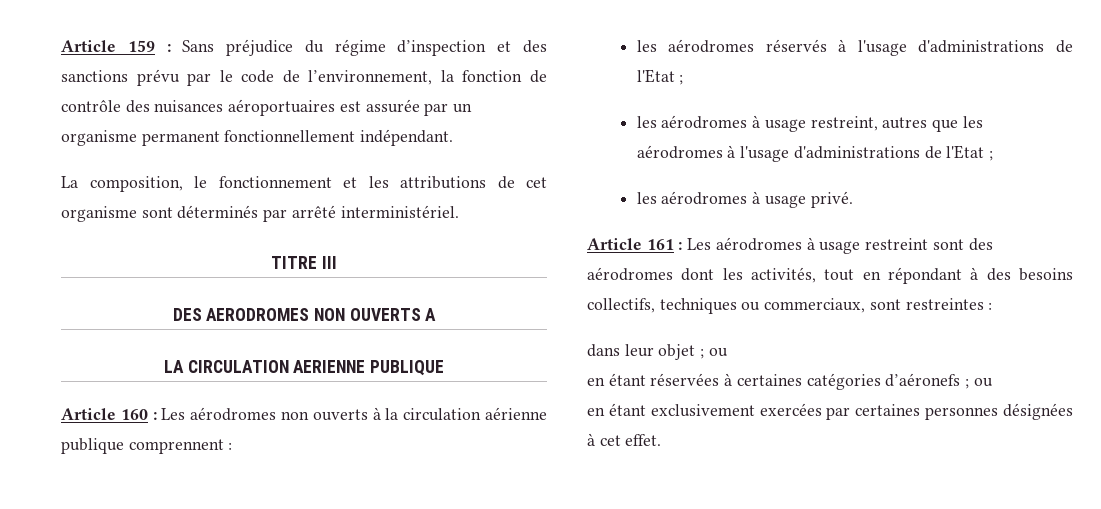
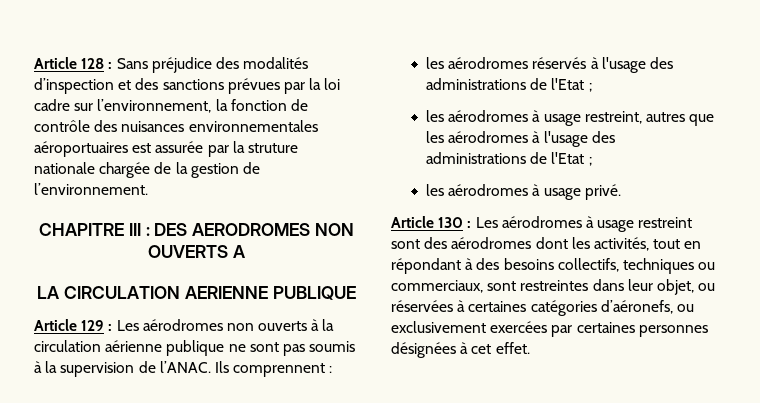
[61,40,155,52] Article 159 -> [34,57,105,69] Article 128
[304,39,386,56] du régime -> [215,57,309,69] des modalités
[136,69,300,86] prévu par le code de -> [227,78,341,94] [34,99,94,111] prévues par la loi cadre sur
(224, 106) none -> [188,120,318,132] environnementales
[453,103,473,113] [61,129,454,146] [61,176,547,192] [61,205,459,222] [271,256,318,269] un organisme permanent fonctionnellement indépendant. // La composition, le fonctionnement et les attributions de cet organisme sont déterminés par arrêté interministériel. // TITRE -> [232,141,298,153] [34,162,260,178] [34,183,148,195] [39,223,125,236] la struture nationale chargée de la gestion de l’environnement. // CHAPITRE
(337, 262) // -> [145,227,150,236] :
[120,409,148,420] 160 -> [81,320,105,331] 129
(124, 446) none -> [228,341,356,356] [34,361,229,377] ne sont pas soumis à la supervision de l’ANAC. Ils
[918,40,1045,53] d'administrations -> [649,57,673,69] [426,78,527,90] des administrations
[793,146,920,159] d'administrations -> [591,131,615,143] [426,152,527,164] des administrations
[646,239,674,250] 161 -> [438,217,464,228] 130
[988,303,993,310] : // -> (589, 285) none
[658,344,728,360] [587,373,646,386] objet ; ou // en étant -> [656,279,716,295] objet, ou
[885,373,993,389] [587,403,646,416] d’aéronefs ; ou // en étant -> [600,300,694,314] d’aéronefs, ou

